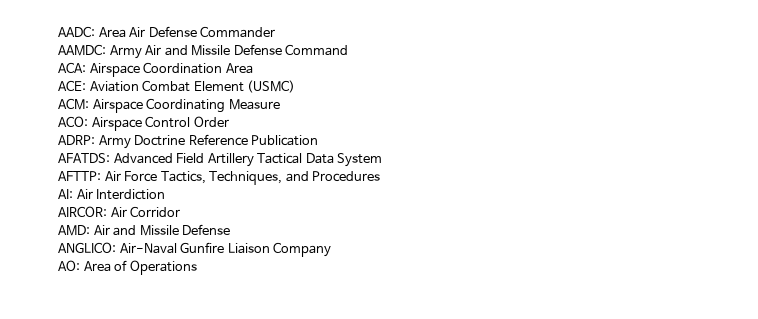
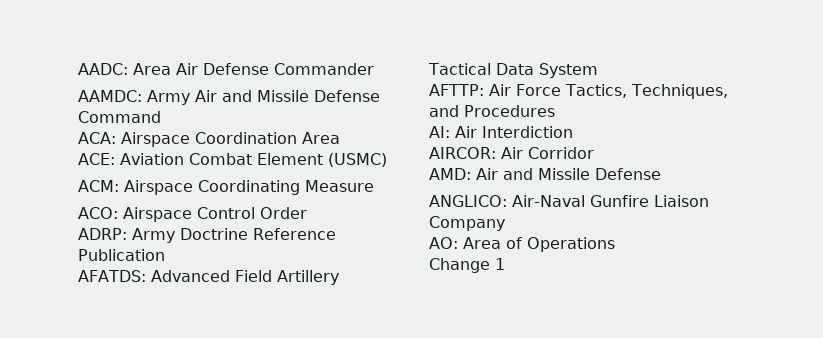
(197, 267) none -> [429,258,505,273] // Change 1

